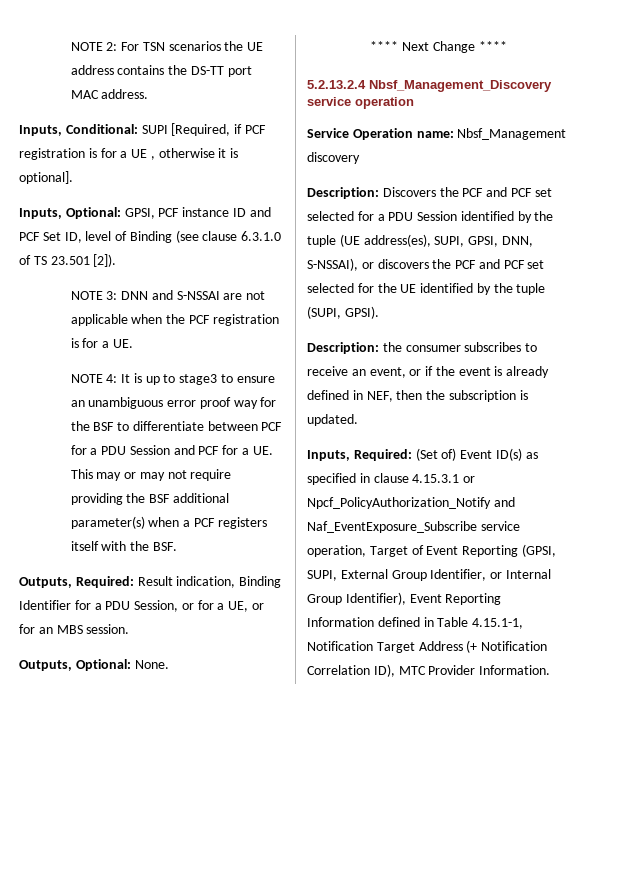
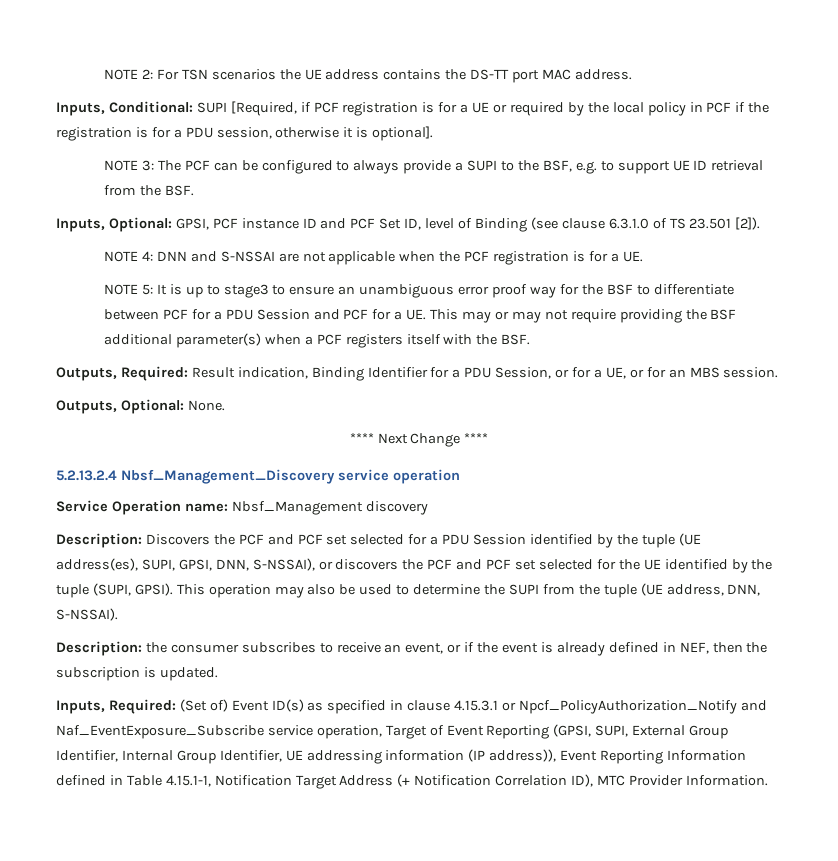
[150,148,239,160] [19,171,73,184] , otherwise it is optional]. -> [493,102,770,116] [56,126,434,141] [104,160,764,174] [104,185,194,196] or required by the local policy in PCF if the registration is for a PDU session, otherwise it is optional]. // NOTE 3: The PCF can be configured to always provide a SUPI to the BSF, e.g. to support UE ID retrieval from the BSF.
[106,291,118,300] 3: -> [141,251,153,261] 4:
[106,374,118,383] 4: -> [141,284,153,295] 5:
(379, 312) none -> [176,583,761,598] [56,608,118,621] This operation may also be used to determine the SUPI from the tuple (UE address, DNN, S-NSSAI).
[490,572,503,579] or -> (118, 756) none
[345,592,406,605] Identifier), -> [219,749,557,764] Identifier, UE addressing information (IP address)),

